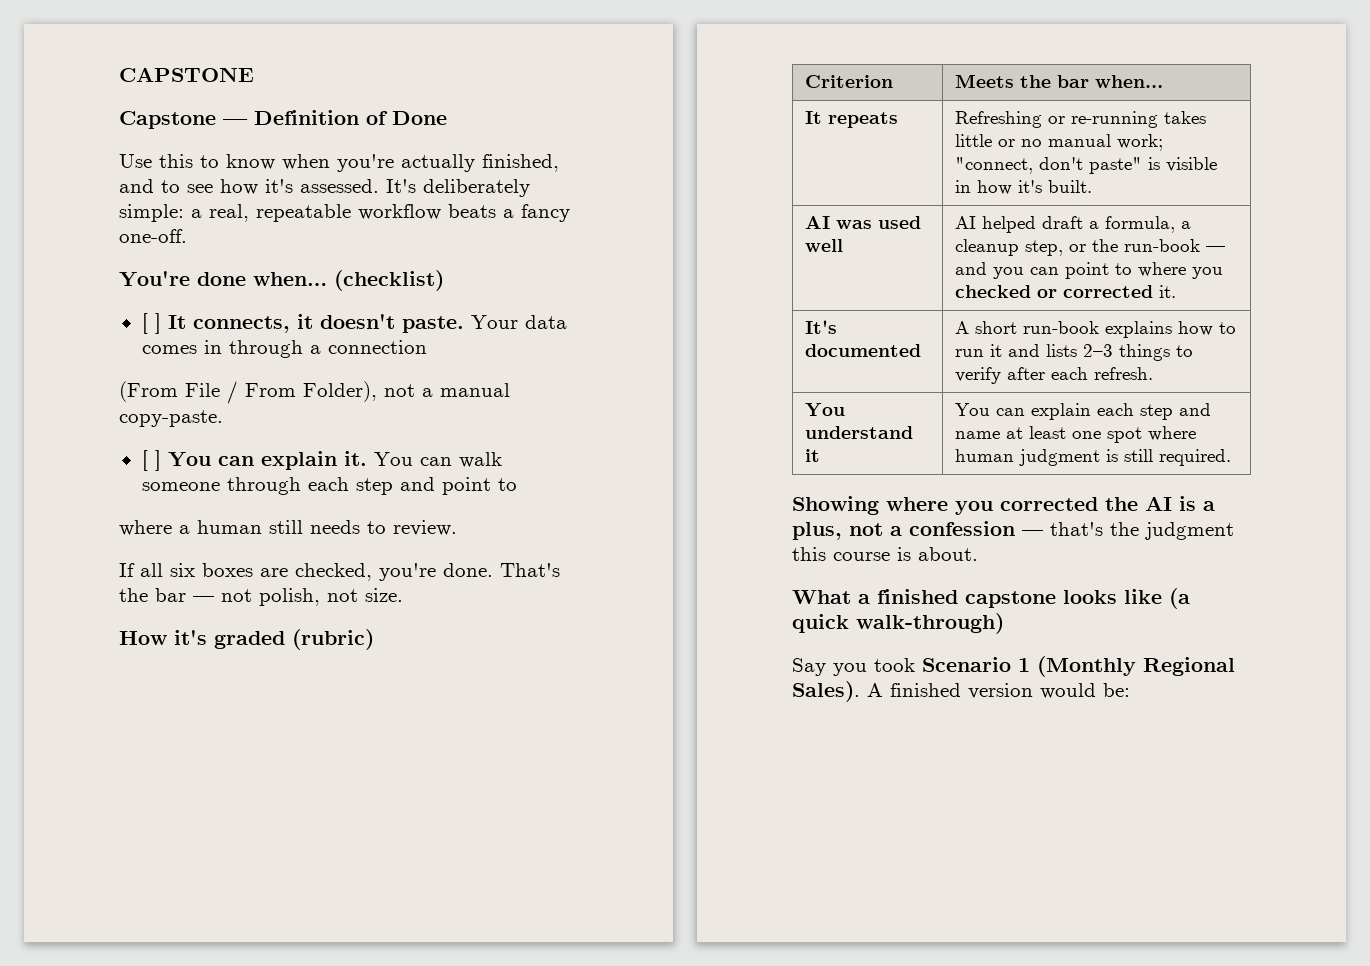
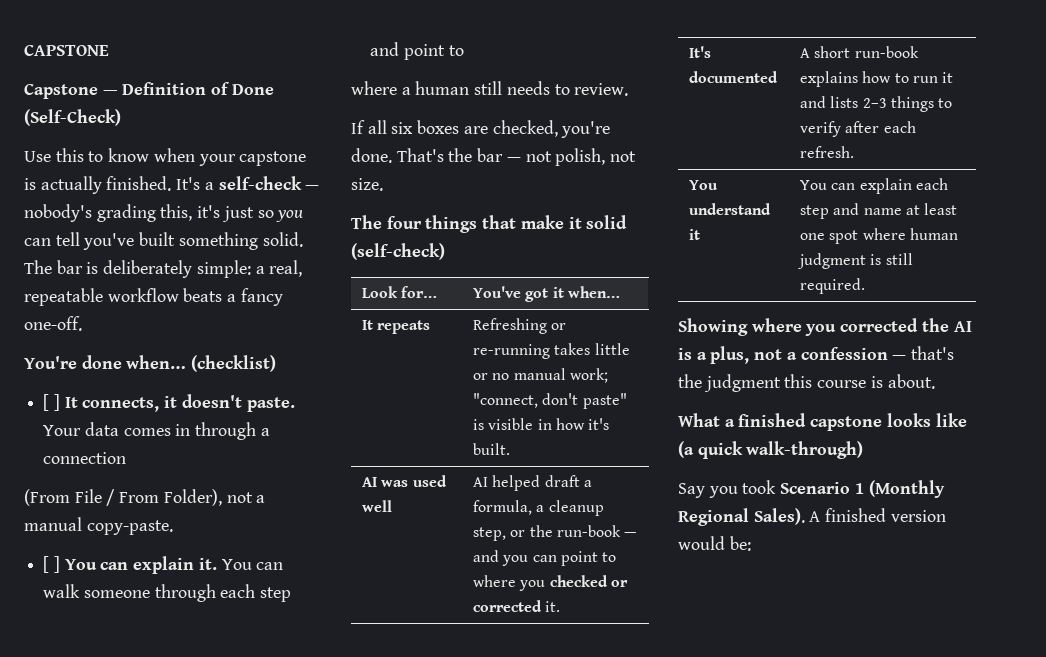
(447, 118) none -> [24,109,121,126] (Self‑Check)
[337,154,559,172] [119,179,416,195] you're actually finished, and to see how it's assessed. It's -> [198,151,307,166] [24,176,320,194] [24,204,304,222] [24,232,303,250] [24,260,99,274] your capstone is actually finished. It's a self‑check — nobody's grading this, it's just so you can tell you've built something solid. The bar is
[119,629,374,650] [804,75,893,88] [954,74,1089,88] How it's graded (rubric) // Criterion | Meets the bar -> [351,215,628,233] [351,243,445,260] [361,286,438,298] [472,286,564,302] The four things that make it solid (self‑check) // Look for… | You've got it

